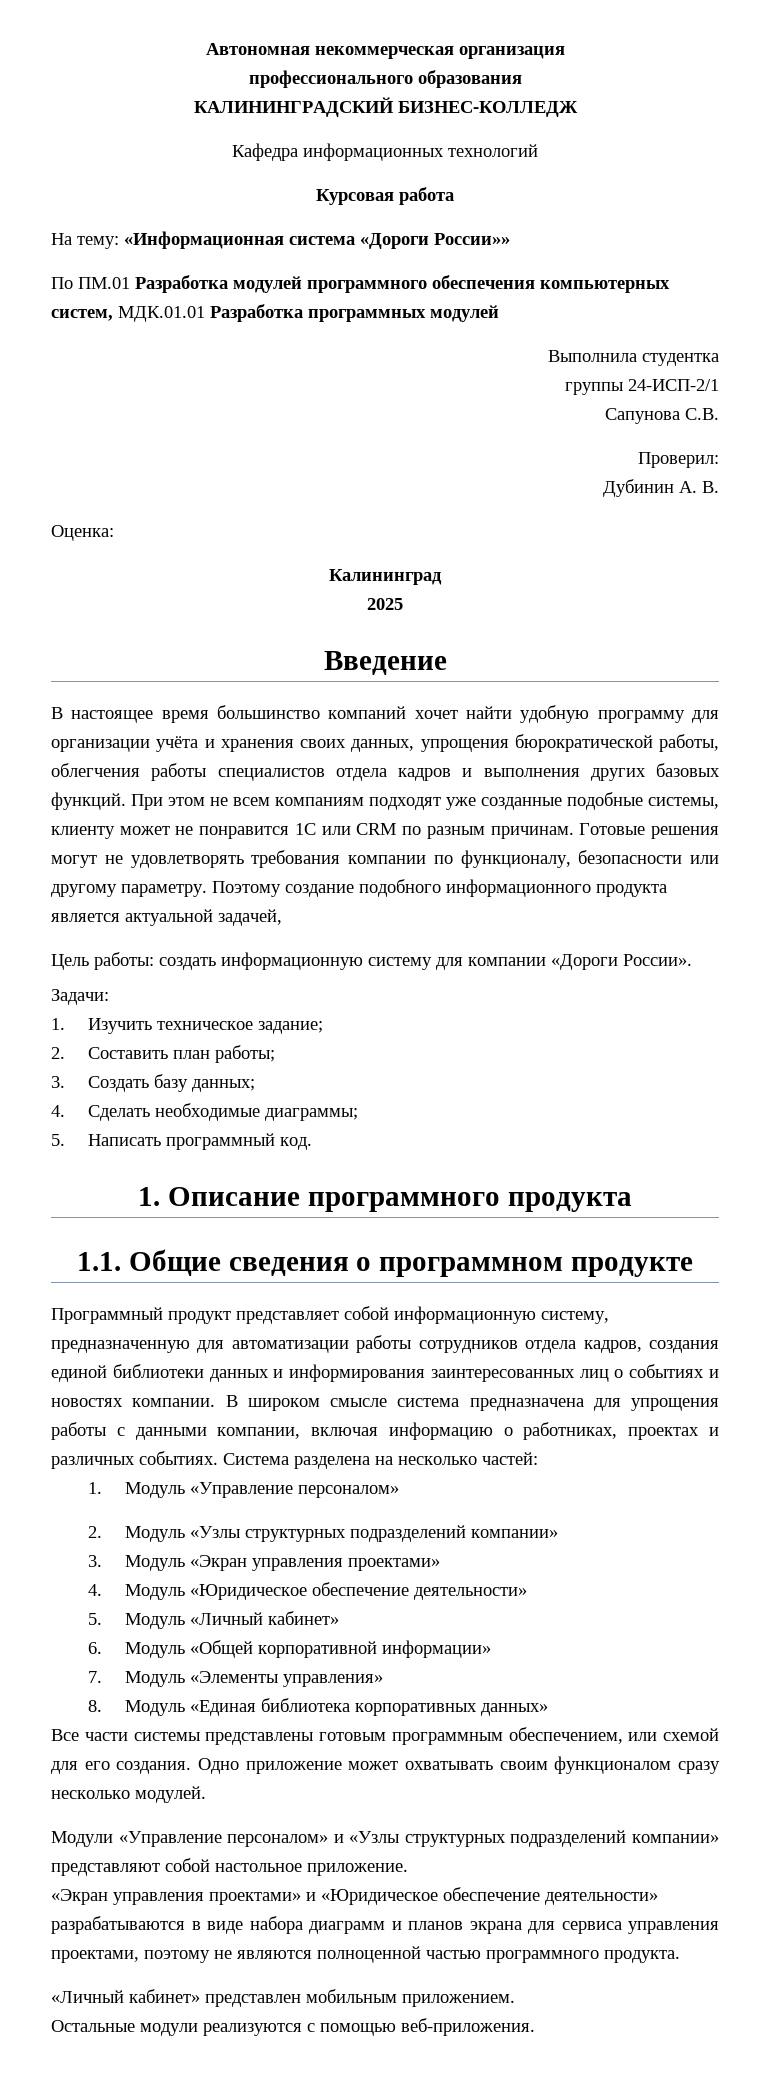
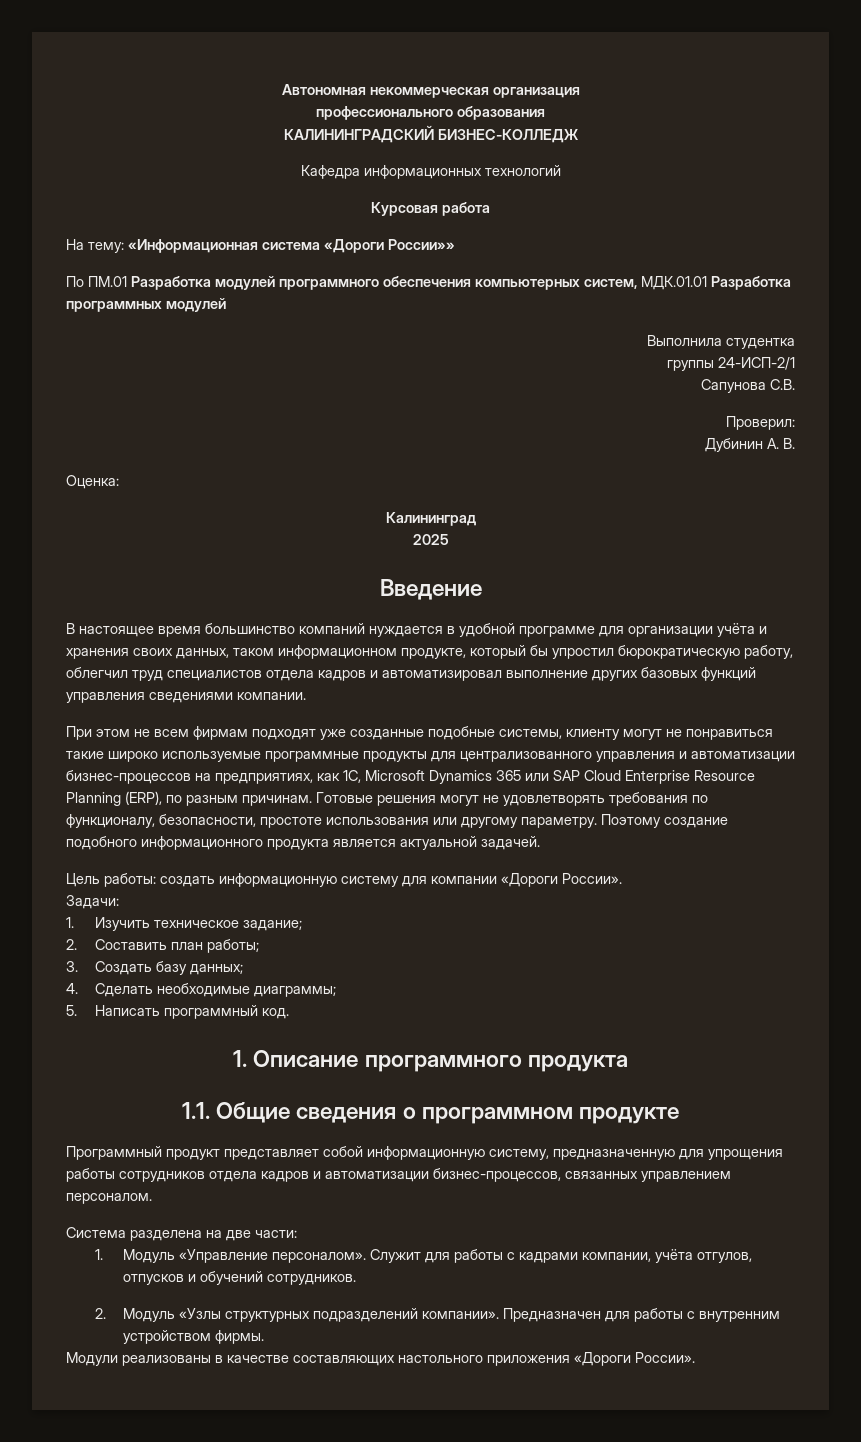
[414,705,685,723] хочет найти удобную программу -> [369,623,595,637] нуждается в удобной программе
[420,734,719,752] [51,763,720,781] [51,792,126,810] упрощения бюрократической работы, облегчения работы специалистов отдела кадров и выполнения других базовых функций. -> [233,645,793,659] [66,667,756,681] [66,692,306,703] таком информационном продукте, который бы упростил бюрократическую работу, облегчил труд специалистов отдела кадров и автоматизировал выполнение других базовых функций управления сведениями компании. //
[275,797,364,806] компаниям -> [193,726,248,740] фирмам
[119,823,397,839] может не понравится 1С или CRM -> [623,729,773,740] [66,751,795,762] [66,770,755,784] [66,791,162,806] могут не понравиться такие широко используемые программные продукты для централизованного управления и автоматизации бизнес-процессов на предприятиях, как 1С, Microsoft Dynamics 365 или SAP Cloud Enterprise Resource Planning (ERP),
[348,855,426,864] компании -> (688, 799) none
[578,850,683,864] безопасности -> [159,814,429,828] безопасности, простоте использования
[218,909,282,926] задачей, -> [481,836,540,850] задачей.
[231,1340,349,1353] автоматизации -> [708,1149,783,1160] упрощения
[583,1340,719,1353] [51,1364,720,1382] [51,1395,719,1411] [51,1422,719,1440] [51,1451,218,1469] кадров, создания единой библиотеки данных и информирования заинтересованных лиц о событиях и новостях компании. В широком смысле система предназначена для упрощения работы с данными компании, включая информацию о работниках, проектах и различных событиях. -> [261,1168,731,1182] [66,1193,152,1204] кадров и автоматизации бизнес-процессов, связанных управлением персоналом. //
[398,1452,538,1465] несколько частей: -> [226,1230,297,1241] две части:
[297,1485,399,1498] персоналом» -> [272,1249,753,1263] [123,1271,357,1285] персоналом». Служит для работы с кадрами компании, учёта отгулов, отпусков и обучений сотрудников.
[470,1529,558,1538] [87,1555,440,1571] [87,1582,527,1600] [87,1611,339,1629] [87,1640,491,1658] [87,1671,383,1687] [87,1698,548,1716] [51,1727,719,1745] [51,1756,720,1774] [51,1786,206,1803] [51,1830,719,1847] [51,1858,408,1876] [51,1887,658,1905] [51,1916,719,1934] [51,1946,680,1963] [51,1989,515,2007] [51,2018,535,2036] компании» // 3. Модуль «Экран управления проектами» // 4. Модуль «Юридическое обеспечение деятельности» // 5. Модуль «Личный кабинет» // 6. Модуль «Общей корпоративной информации» // 7. Модуль «Элементы управления» // 8. Модуль «Единая библиотека корпоративных данных» // Все части системы представлены готовым программным обеспечением, или схемой для его создания. Одно приложение может охватывать своим функционалом сразу несколько модулей. // Модули «Управление персоналом» и «Узлы структурных подразделений компании» представляют собой настольное приложение. // «Экран управления проектами» и «Юридическое обеспечение деятельности» разрабатываются в виде набора диаграмм и планов экрана для сервиса управления проектами, поэтому не являются полноценной частью программного продукта. // «Личный кабинет» представлен мобильным приложением. // Остальные модули реализуются с помощью веб-приложения. -> [422,1308,781,1322] [123,1330,265,1344] [66,1352,695,1366] компании». Предназначен для работы с внутренним устройством фирмы. // Модули реализованы в качестве составляющих настольного приложения «Дороги России».

